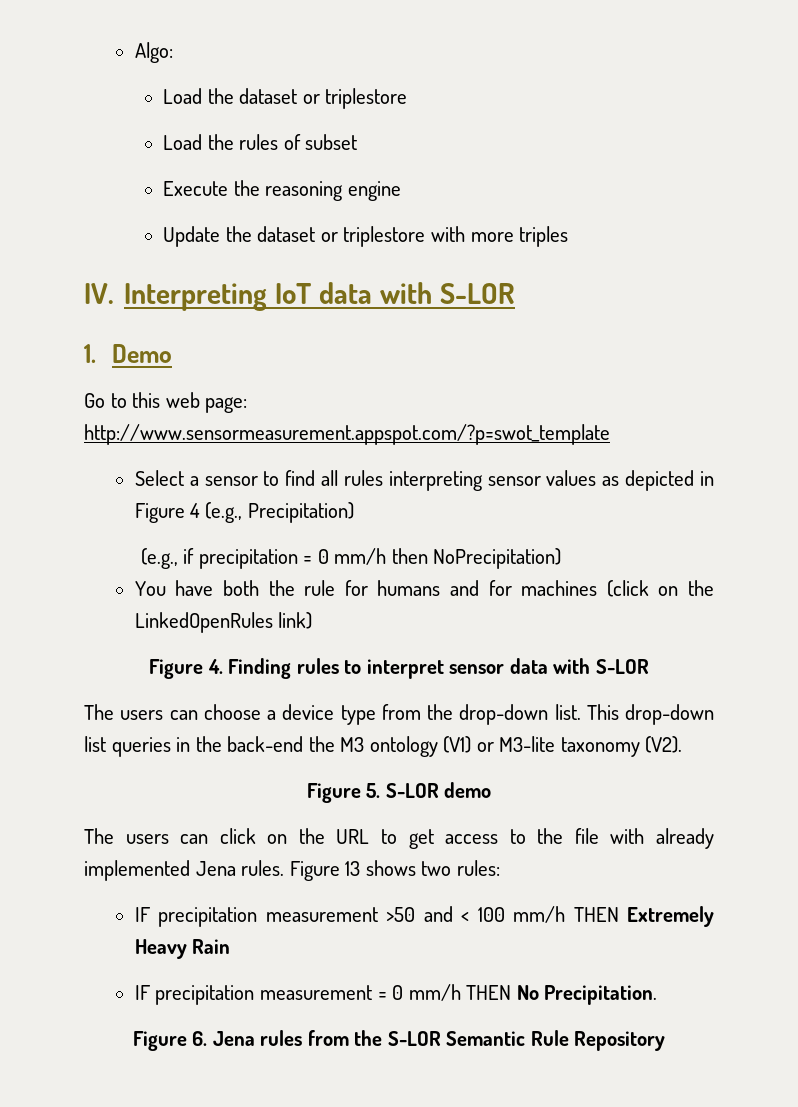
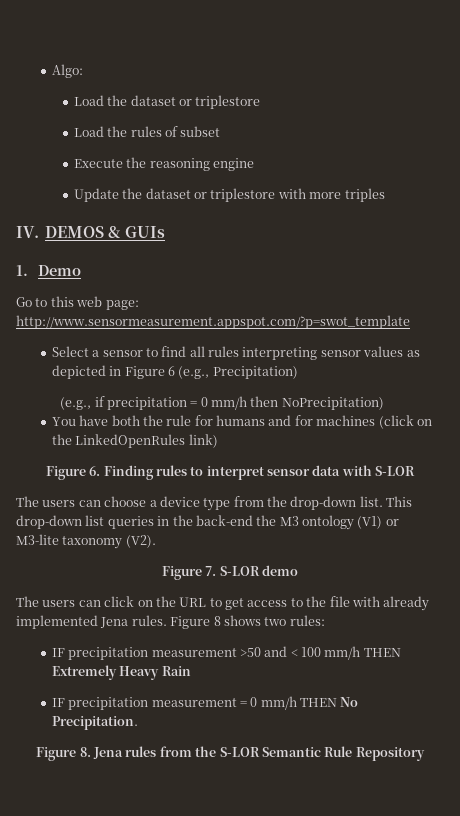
[124,282,515,311] Interpreting IoT data with S-LOR -> [45,226,165,238] DEMOS & GUIs
[190,503,201,518] 4 -> [167,366,175,376] 6
[207,659,223,674] 4. -> [89,466,101,476] 6.
[366,783,381,798] 5. -> [205,566,217,576] 7.
[345,861,361,876] 13 -> [213,616,221,626] 8
[192,1031,208,1046] 6. -> [79,747,91,757] 8.

